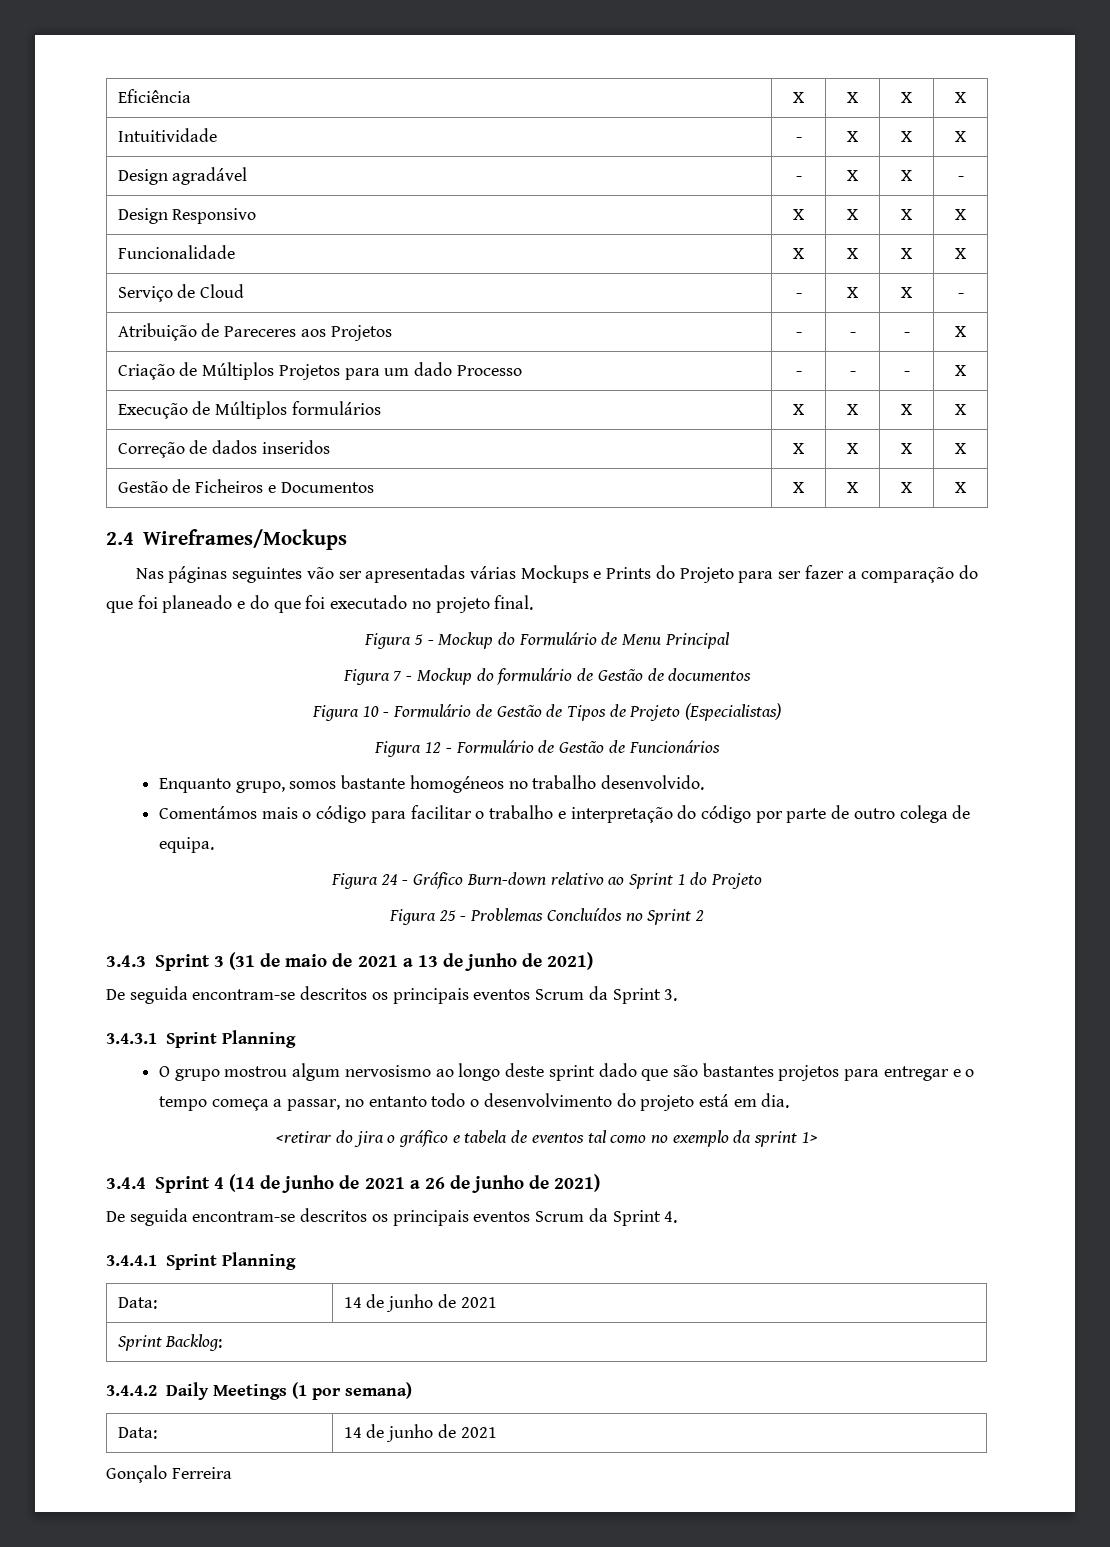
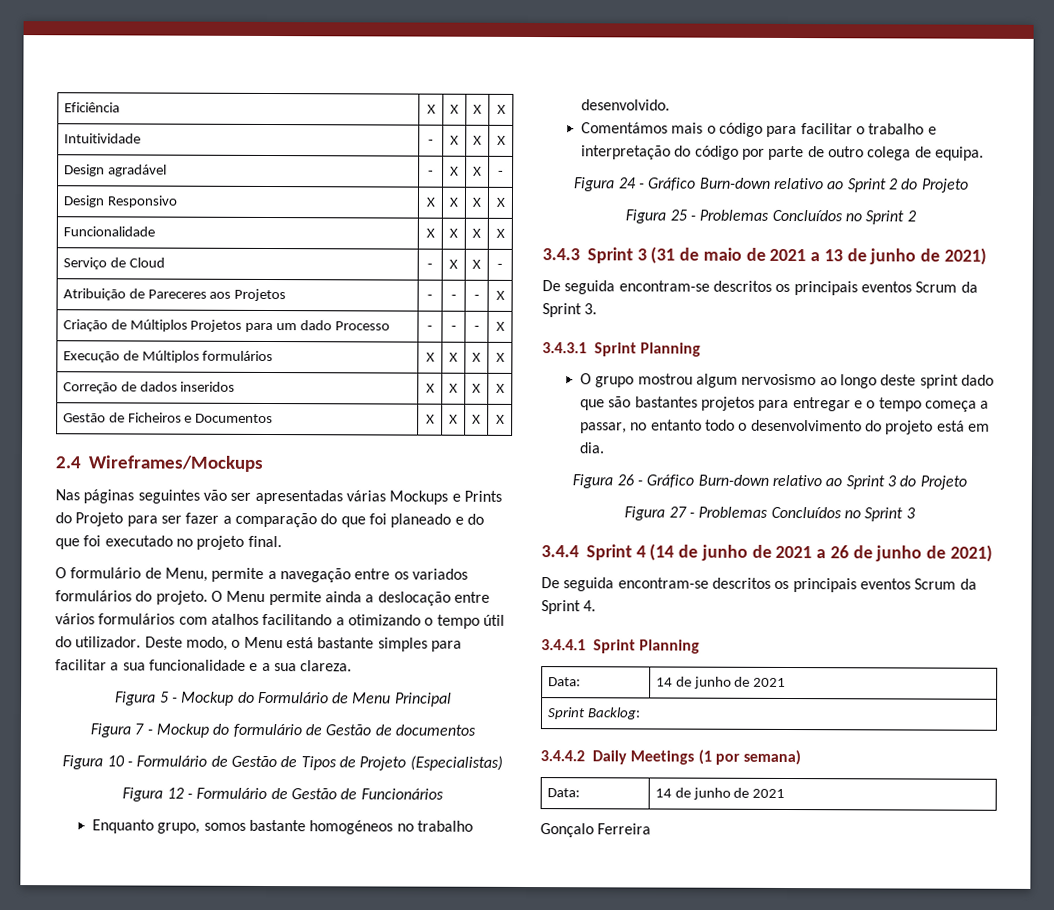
(534, 602) none -> [55,567,468,583] [55,590,490,606] [55,613,505,629] [55,636,462,652] [55,659,353,672] // O formulário de Menu, permite a navegação entre os variados formulários do projeto. O Menu permite ainda a deslocação entre vários formulários com atalhos facilitando a otimizando o tempo útil do utilizador. Deste modo, o Menu está bastante simples para facilitar a sua funcionalidade e a sua clareza.
[677,874,686,885] 1 -> [888,178,898,190] 2
[276,1130,818,1147] <retirar do jira o gráfico e tabela de eventos tal como no exemplo da sprint 1> -> [572,474,967,490] [624,506,915,522] Figura 26 - Gráfico Burn-down relativo ao Sprint 3 do Projeto // Figura 27 - Problemas Concluídos no Sprint 3

